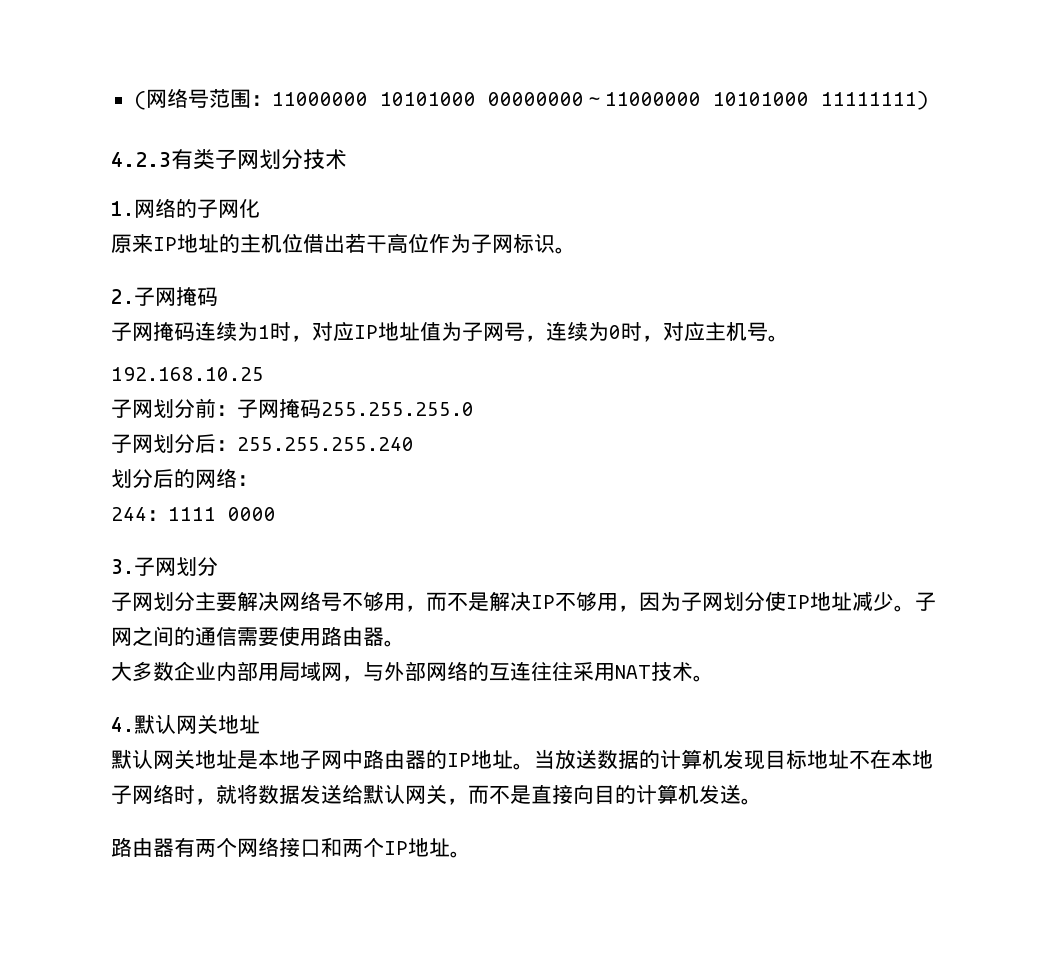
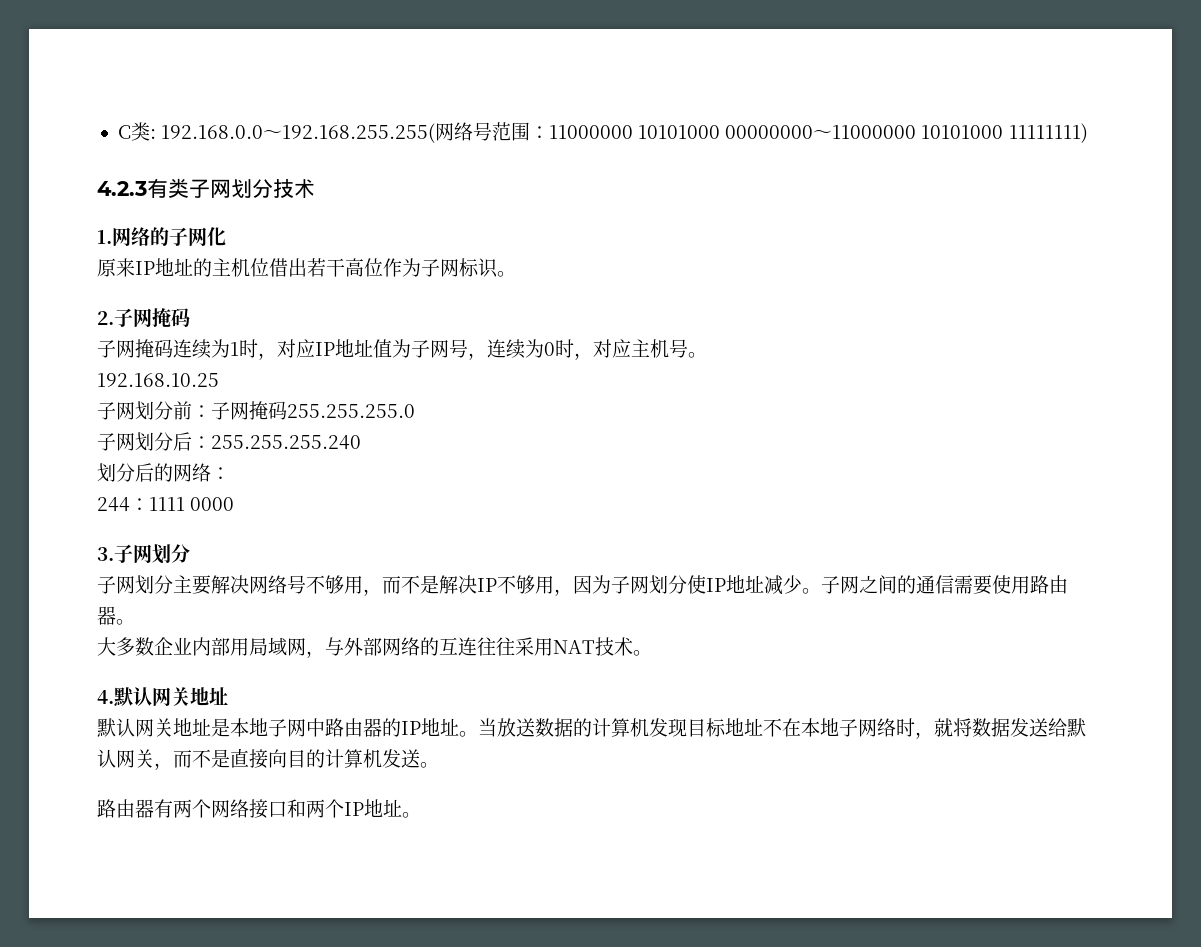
[133,91,146,110] ( -> [117,122,436,143] C类: 192.168.0.0～192.168.255.255(

